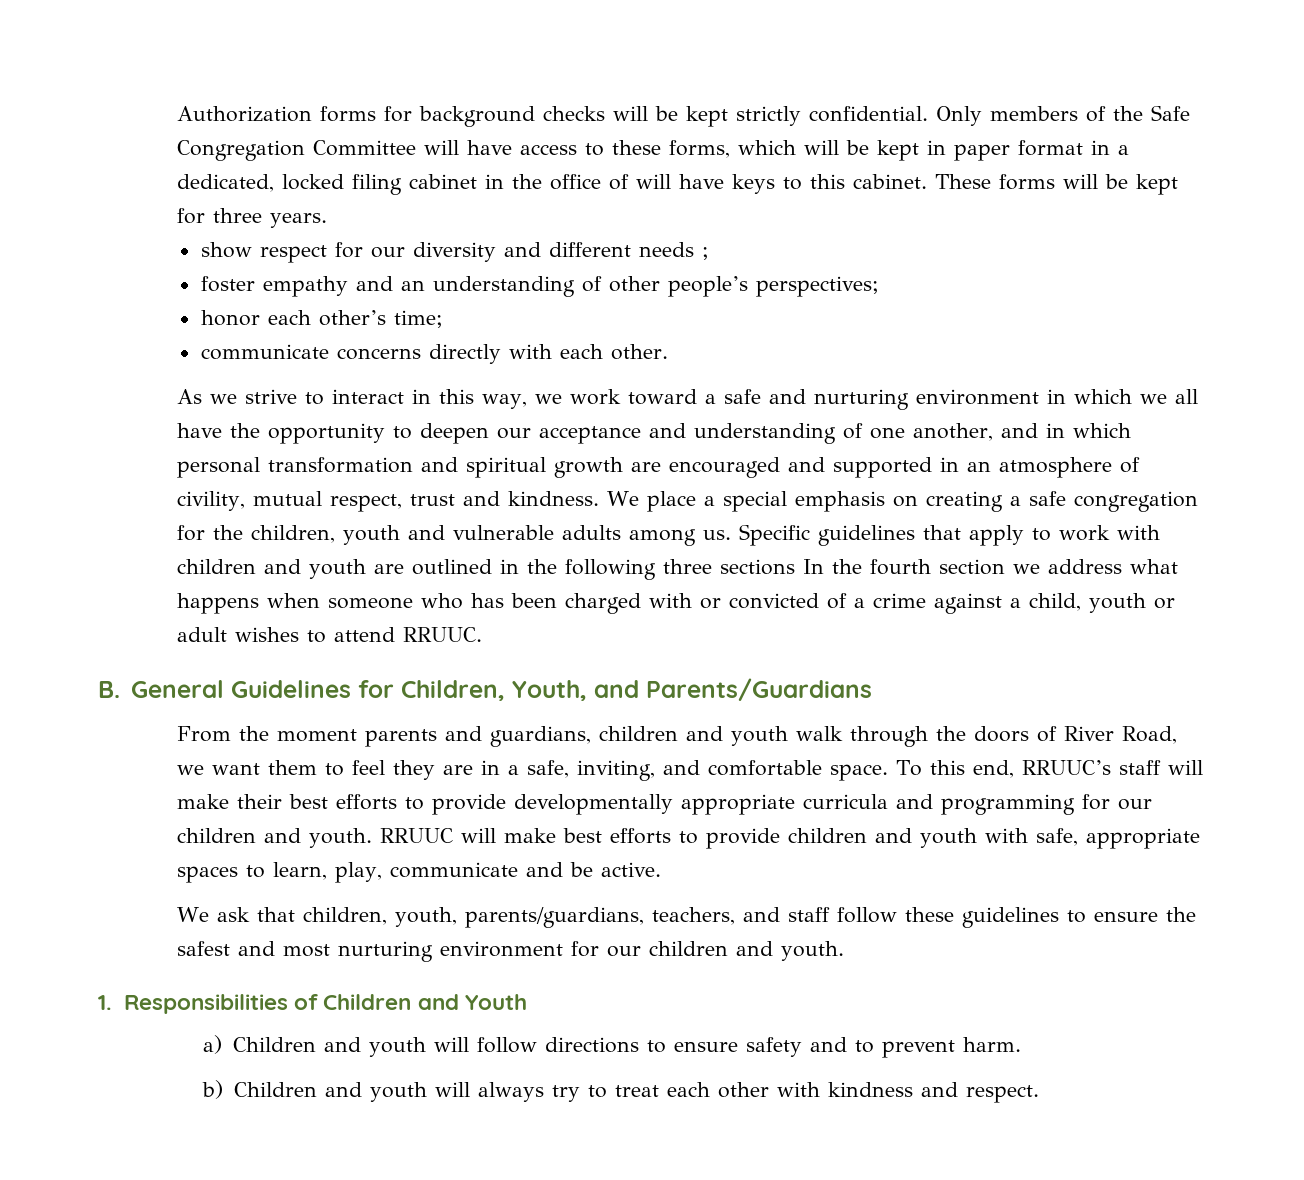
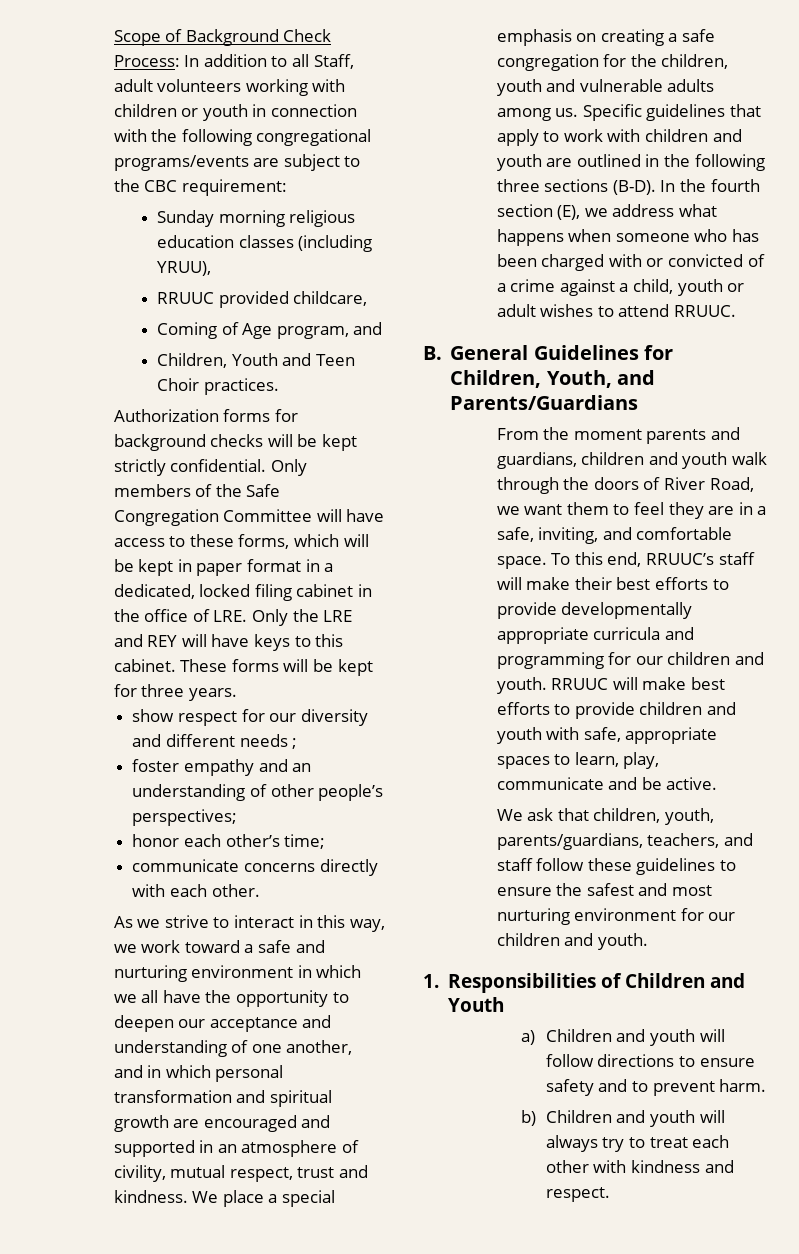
(177, 114) none -> [113,29,332,46] [113,54,354,69] [113,79,346,96] [113,104,358,121] [113,129,372,146] [113,154,361,171] [113,179,287,196] [156,210,356,227] [156,235,373,252] [156,261,211,276] [156,291,368,308] [156,322,383,339] [156,353,355,368] [156,378,279,395] Scope of Background Check Process: In addition to all Staff, adult volunteers working with children or youth in connection with the following congregational programs/events are subject to the CBC requirement: // Sunday morning religious education classes (including YRUU), // RRUUC provided childcare, // Coming of Age program, and // Children, Youth and Teen Choir practices. //
(630, 182) none -> [213,609,353,626] [113,634,178,647] LRE. Only the LRE and REY
(796, 567) none -> [612,180,656,195] (B-D).
(1006, 567) none -> [557,205,581,220] (E),

